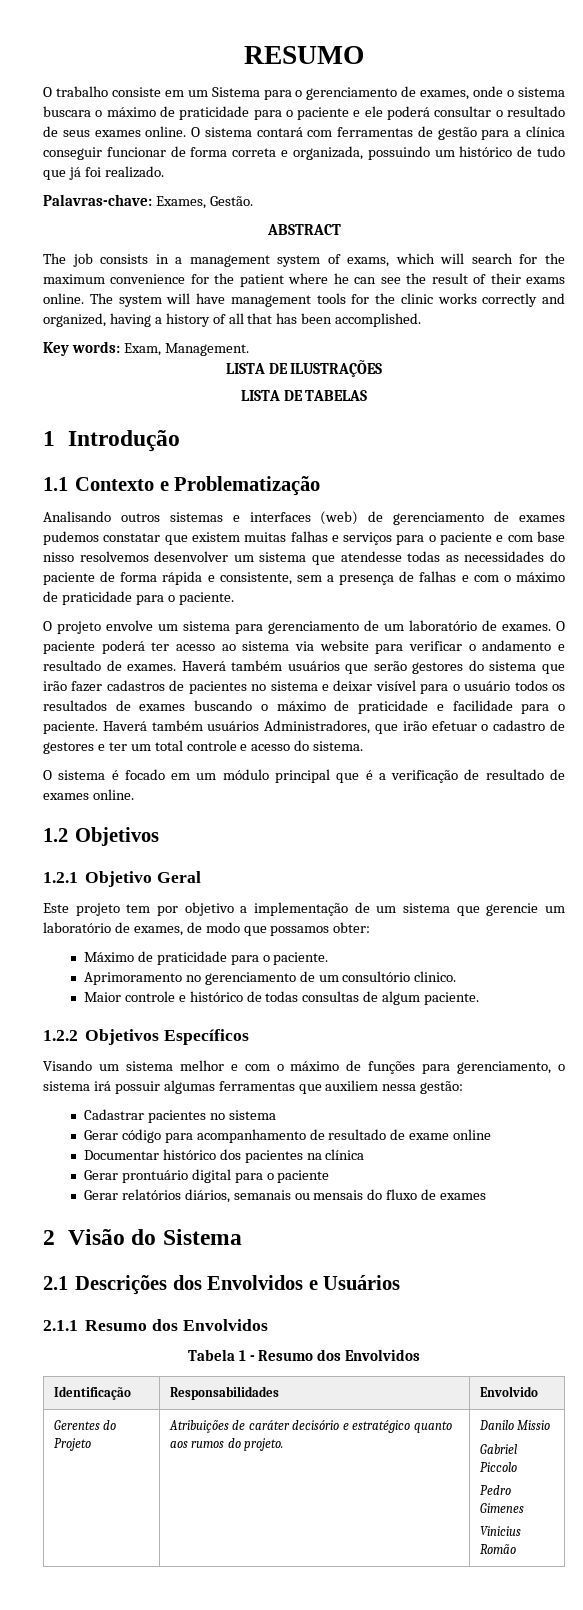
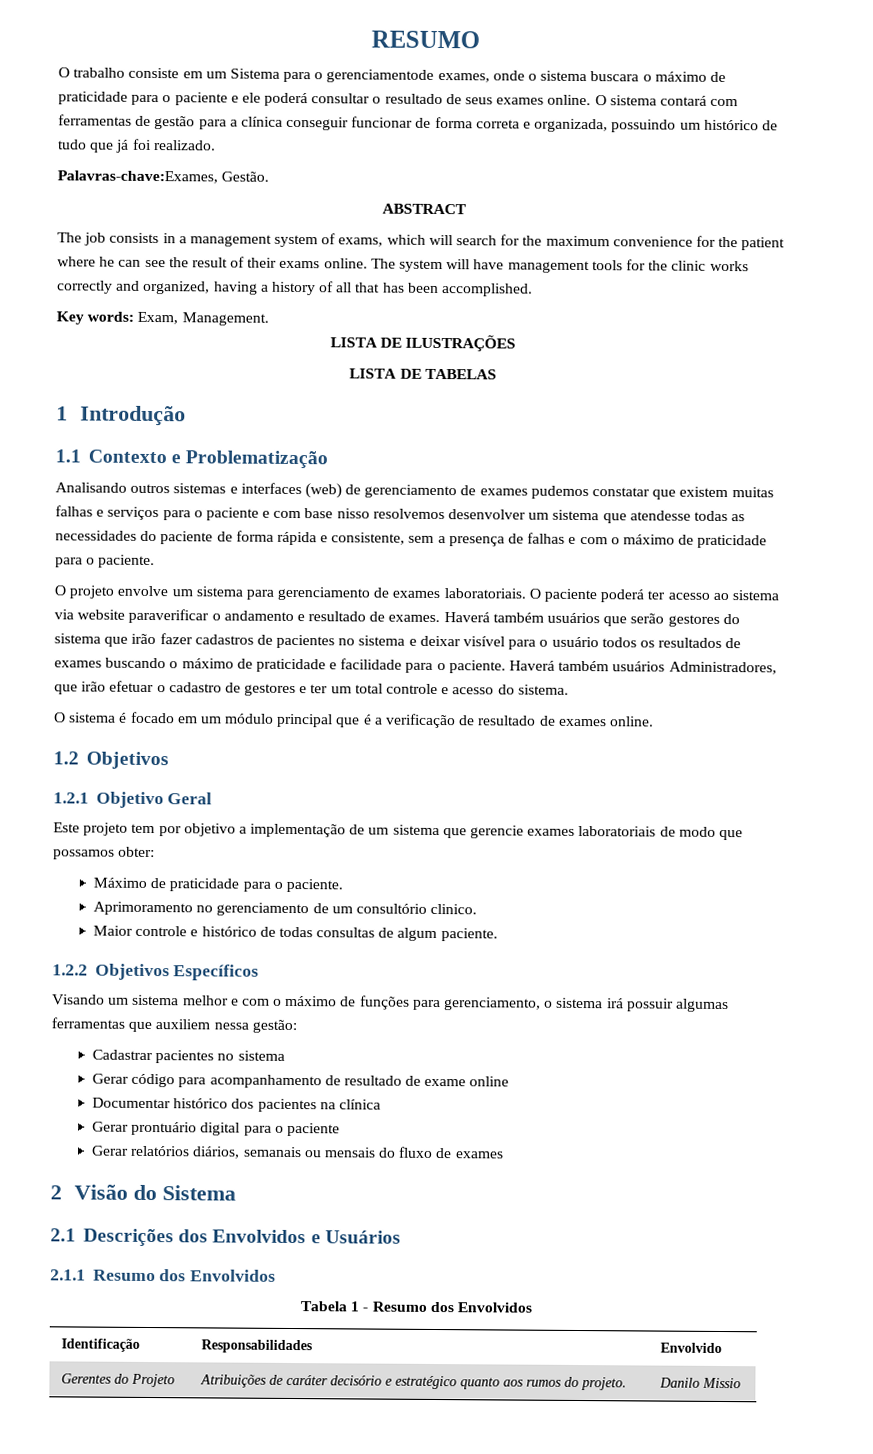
[306,86,417,100] gerenciamento de -> [326,69,435,83] gerenciamentode
[43,194,206,209] Palavras-chave: Exames, -> [57,170,218,184] Palavras-chave:Exames,
[384,620,551,631] um laboratório de exames. -> [392,588,526,599] exames laboratoriais.
[375,641,463,654] para verificar -> [128,608,210,624] paraverificar
[545,906,566,913] [43,922,183,936] um laboratório de exames, -> [527,825,657,837] exames laboratoriais
[479,1444,517,1454] [479,1462,517,1472] [479,1485,511,1495] [479,1503,524,1513] [479,1526,521,1536] [479,1544,516,1554] // Gabriel Piccolo // Pedro Gimenes // Vinicius Romão -> (742, 1383) none

